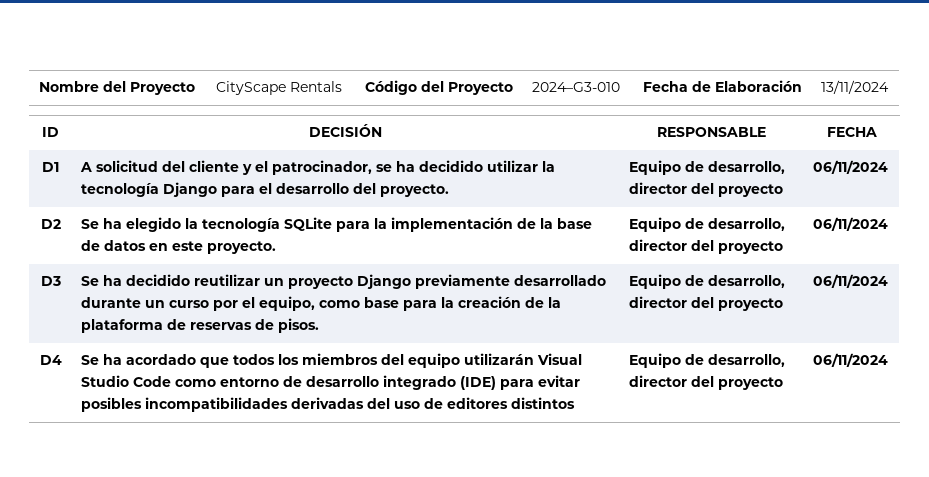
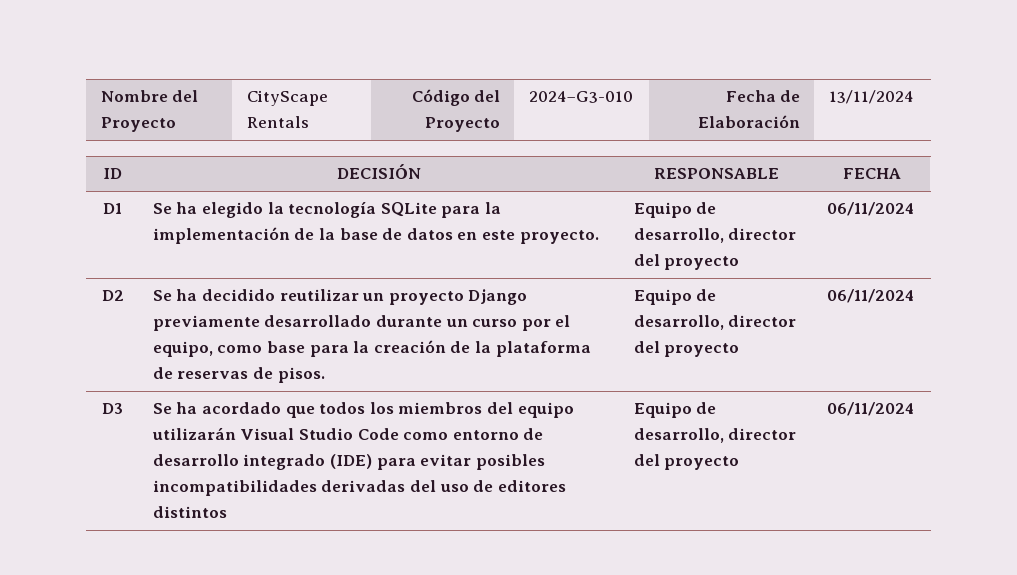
[79,160,555,175] [80,182,449,197] [628,160,785,175] [628,182,783,197] [812,160,888,174] [40,219,61,229] | A solicitud del cliente y el patrocinador, se ha decidido utilizar la tecnología Django para el desarrollo del proyecto. | Equipo de desarrollo, director del proyecto | 06/11/2024 // D2 -> (122, 208) none
[40,276,61,286] D3 -> [101,290,124,301] D2
[39,355,62,365] D4 -> [102,403,123,414] D3

